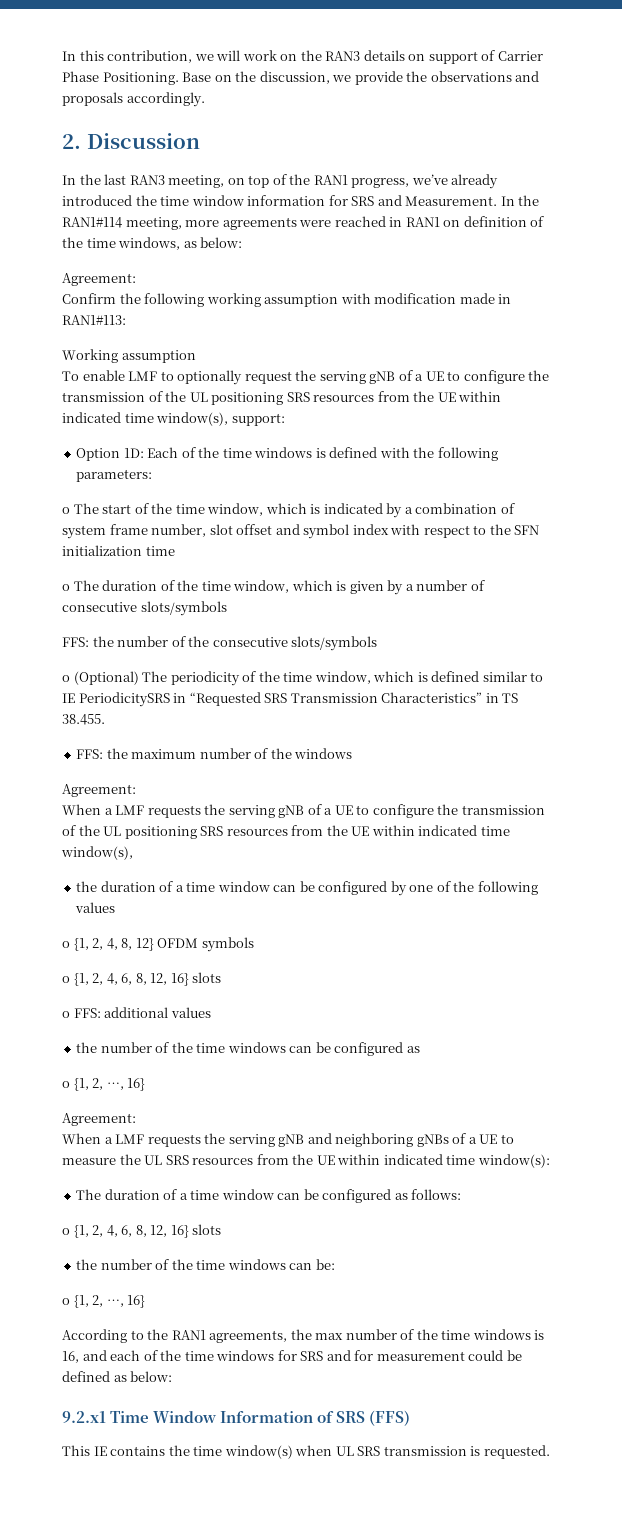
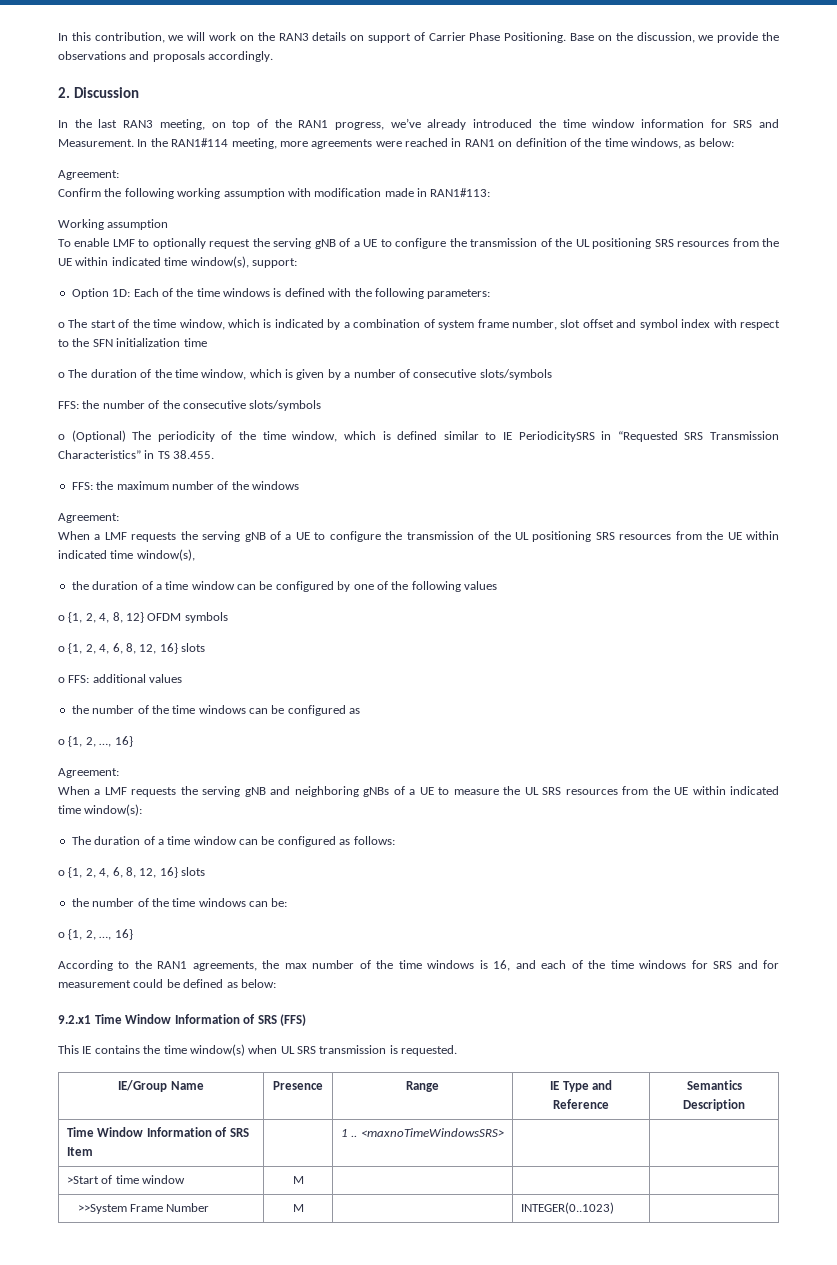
(550, 1452) none -> [118,1080,204,1092] [273,1081,323,1090] [406,1081,439,1092] [550,1080,612,1092] [553,1099,609,1109] [686,1080,742,1090] [683,1099,745,1111] [67,1127,249,1137] [67,1147,94,1156] [341,1128,504,1137] [67,1175,186,1184] [292,1176,304,1184] [77,1203,210,1214] [292,1204,304,1212] [521,1202,615,1214] // IE/Group Name | Presence | Range | IE Type and Reference | Semantics Description // Time Window Information of SRS Item | | 1 .. <maxnoTimeWindowsSRS> | | // >Start of time window | M | | | // >>System Frame Number | M | | INTEGER(0..1023) |

